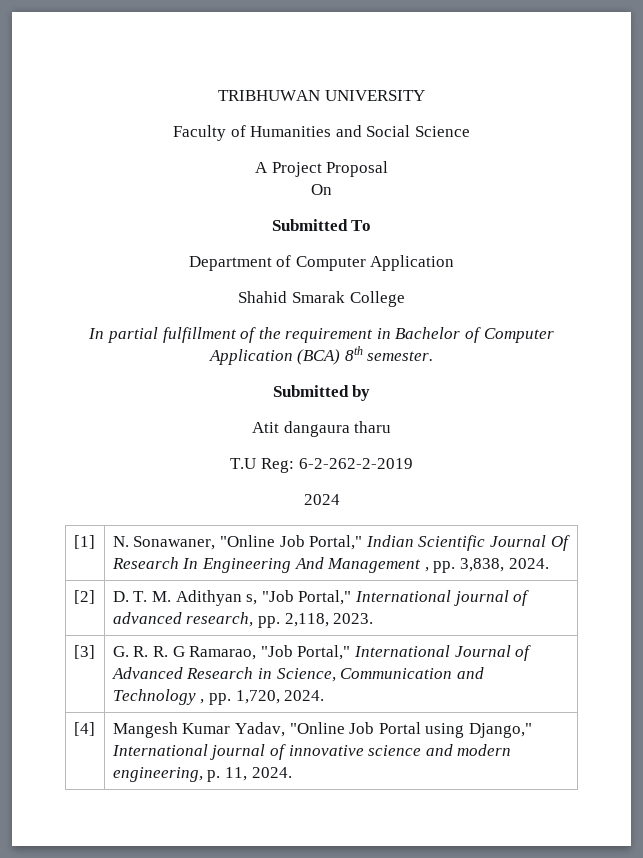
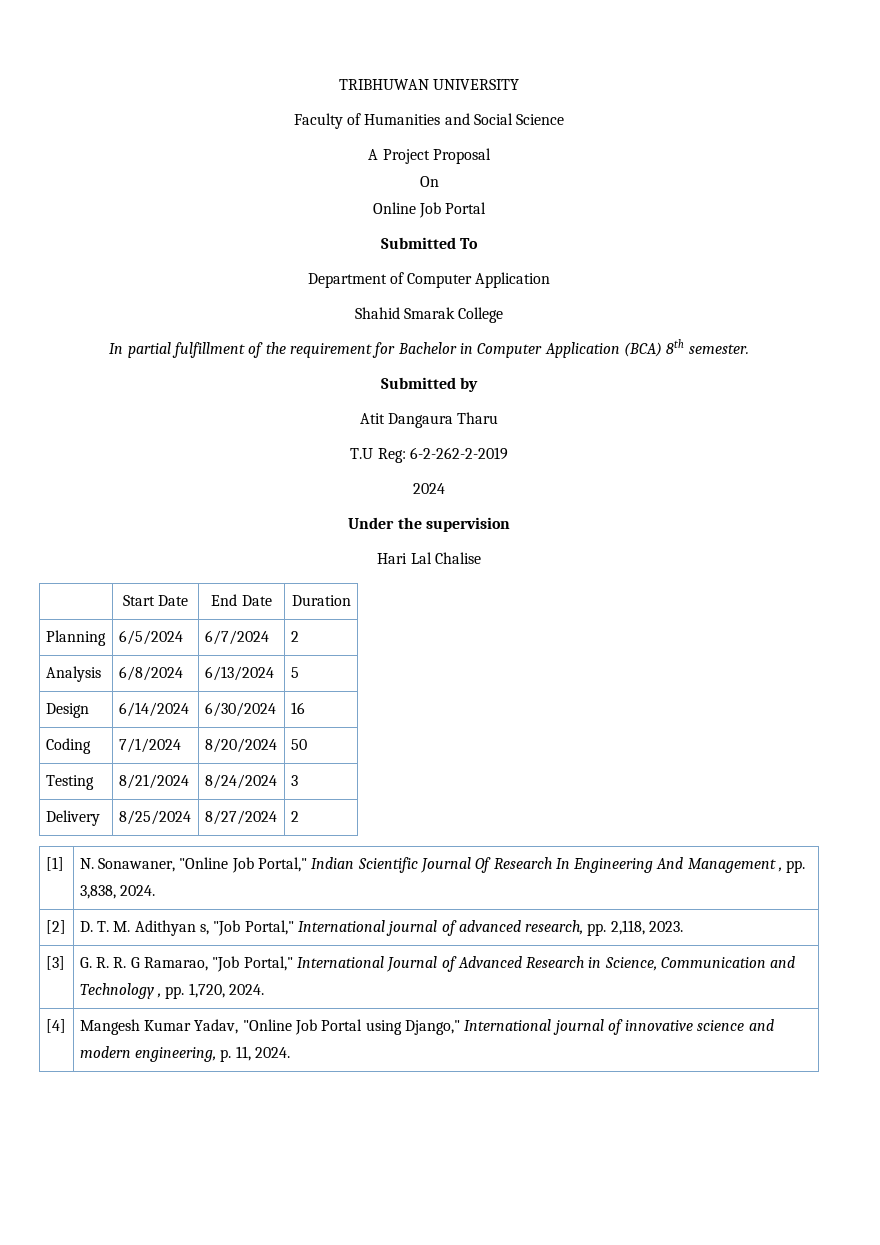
(332, 189) none -> [372,202,487,218] // Online Job Portal
[376,327,482,343] in Bachelor of -> [372,342,473,358] for Bachelor in
[283,421,392,437] dangaura tharu -> [388,412,499,428] Dangaura Tharu
(340, 499) none -> [348,517,510,532] [377,552,481,564] [122,595,189,606] [211,594,272,606] [291,595,351,606] [45,630,106,646] [118,630,183,645] [204,630,269,645] [290,631,299,642] [45,666,101,682] [118,666,183,681] [204,666,274,681] [290,667,299,678] [45,703,89,718] [118,702,189,717] [204,702,276,717] [290,702,305,714] [45,738,91,754] [118,738,181,753] [204,738,277,753] [290,739,307,750] [45,775,94,790] [118,774,189,789] [204,774,277,789] [290,775,298,786] [45,810,100,826] [118,810,191,825] [204,810,277,825] [290,811,299,822] // Under the supervision // Hari Lal Chalise // | Start Date | End Date | Duration // Planning | 6/5/2024 | 6/7/2024 | 2 // Analysis | 6/8/2024 | 6/13/2024 | 5 // Design | 6/14/2024 | 6/30/2024 | 16 // Coding | 7/1/2024 | 8/20/2024 | 50 // Testing | 8/21/2024 | 8/24/2024 | 3 // Delivery | 8/25/2024 | 8/27/2024 | 2

